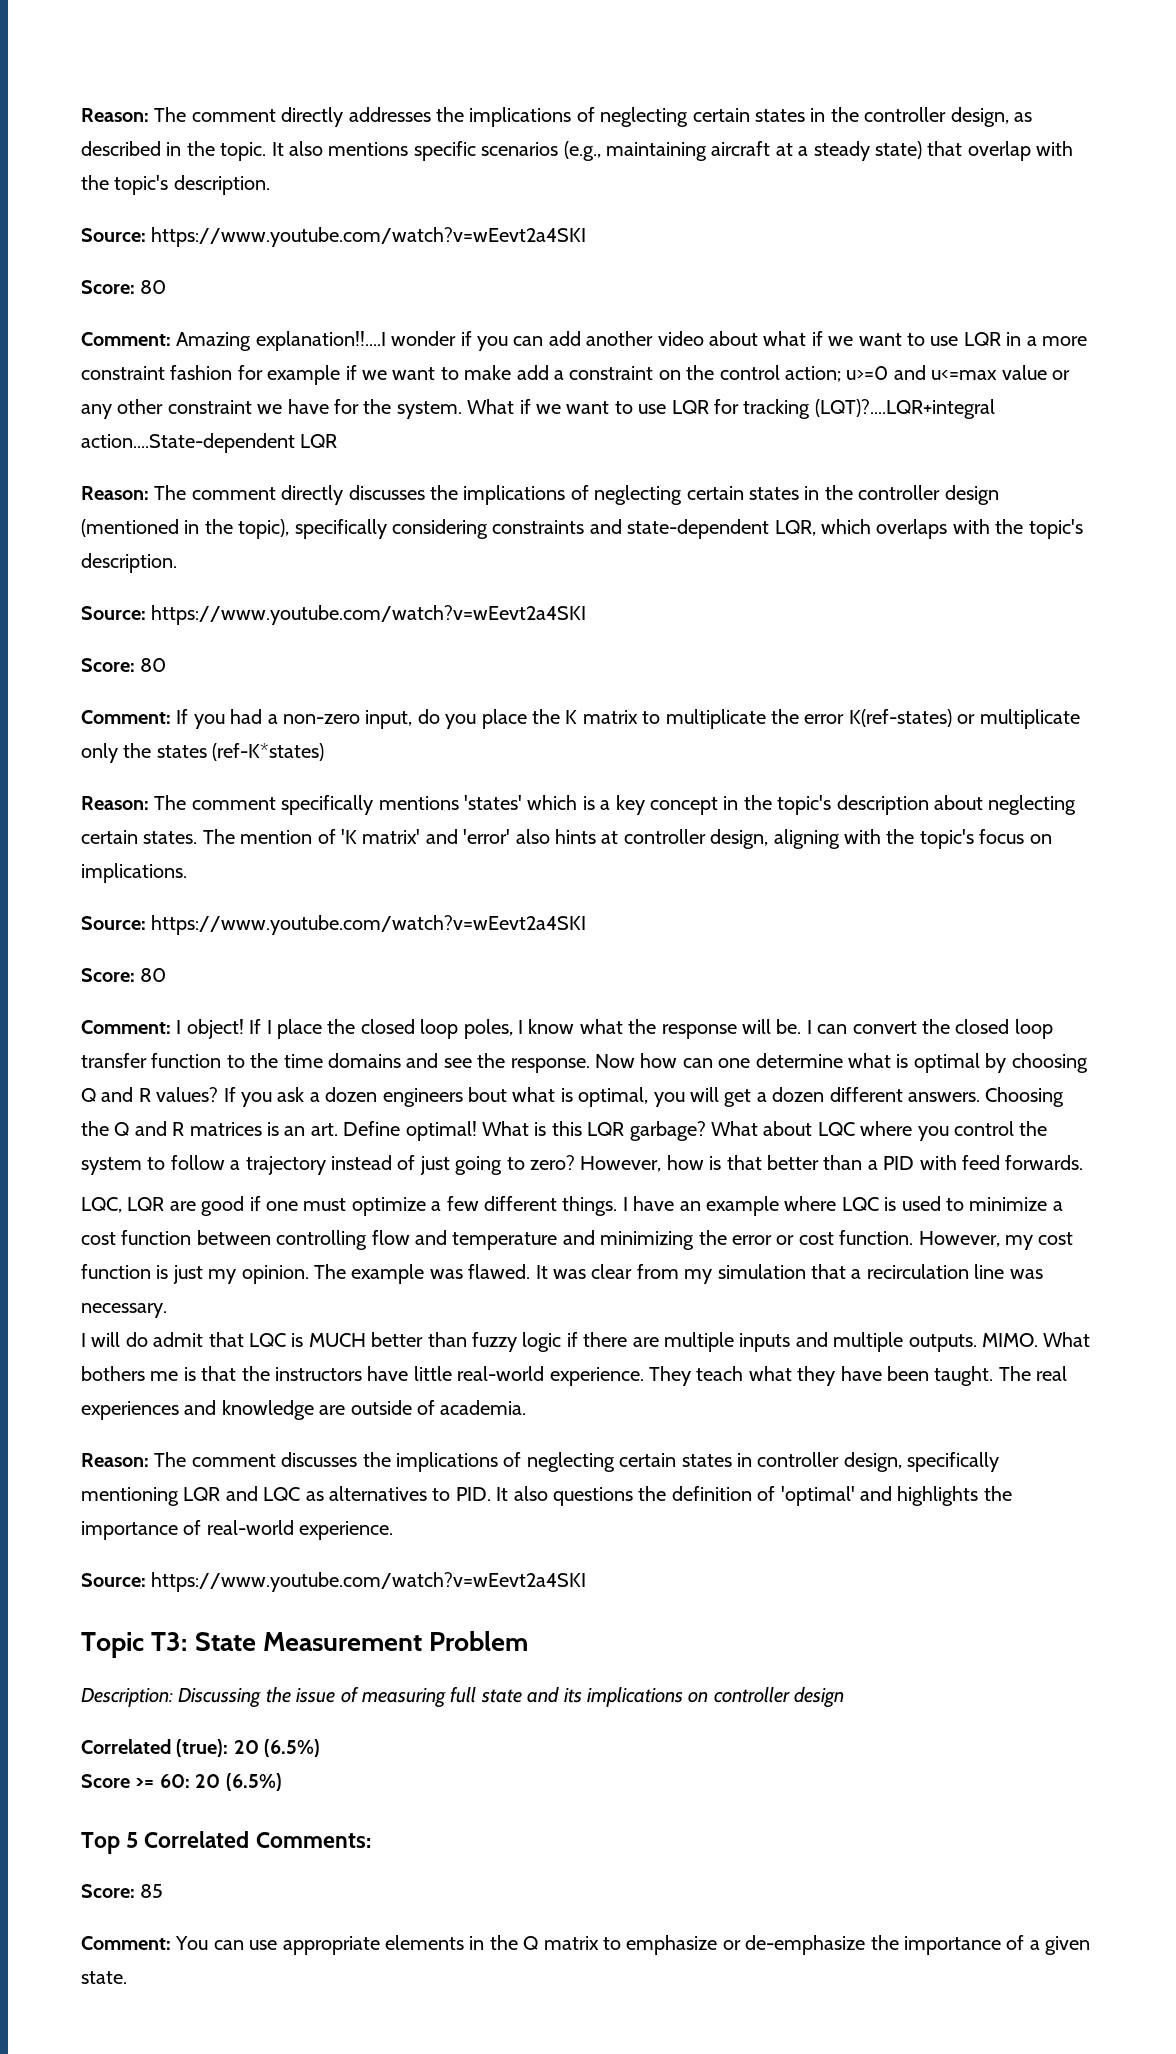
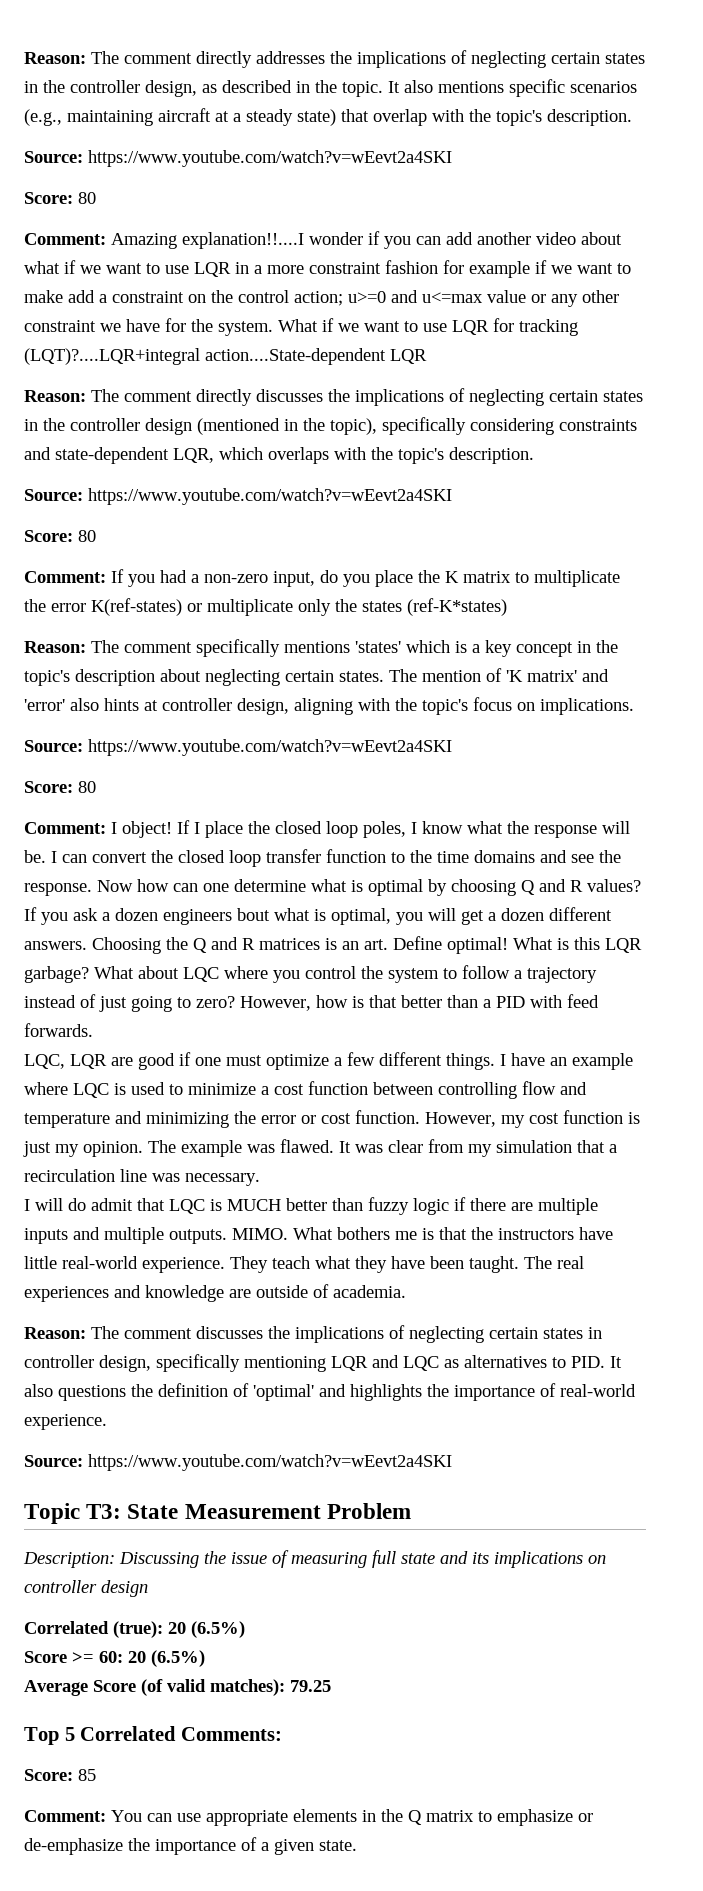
(282, 1782) none -> [24,1679,331,1696] // Average Score (of valid matches): 79.25

